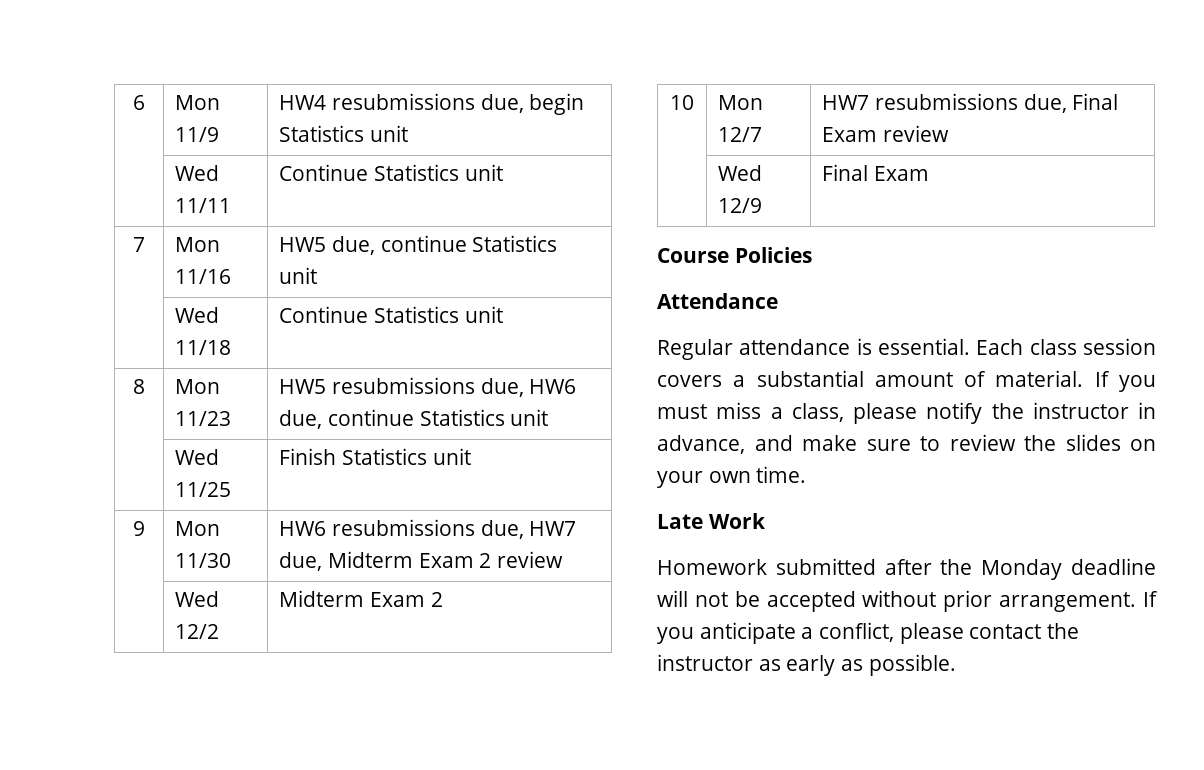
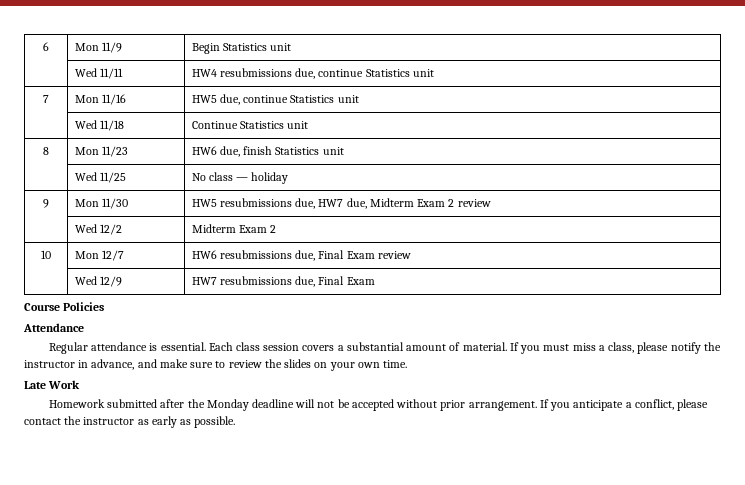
[279,93,585,115] HW4 resubmissions due, begin -> [191,43,220,54] Begin
[279,164,369,181] Continue -> [191,68,364,79] HW4 resubmissions due, continue
[279,377,524,397] HW5 resubmissions due, -> (128, 151) none
[328,409,415,426] continue -> [243,146,273,155] finish
[279,448,471,465] Finish Statistics unit -> [191,172,289,184] No class — holiday
[279,521,327,536] HW6 -> [191,199,217,207] HW5
[822,95,870,110] HW7 -> [191,250,217,259] HW6
(763, 205) none -> [191,276,316,287] HW7 resubmissions due,

